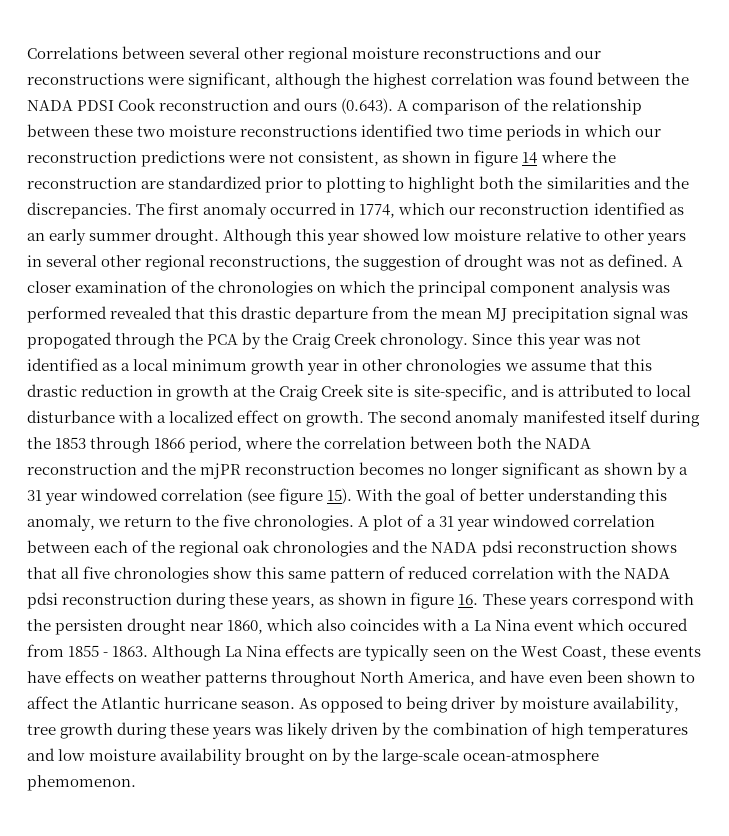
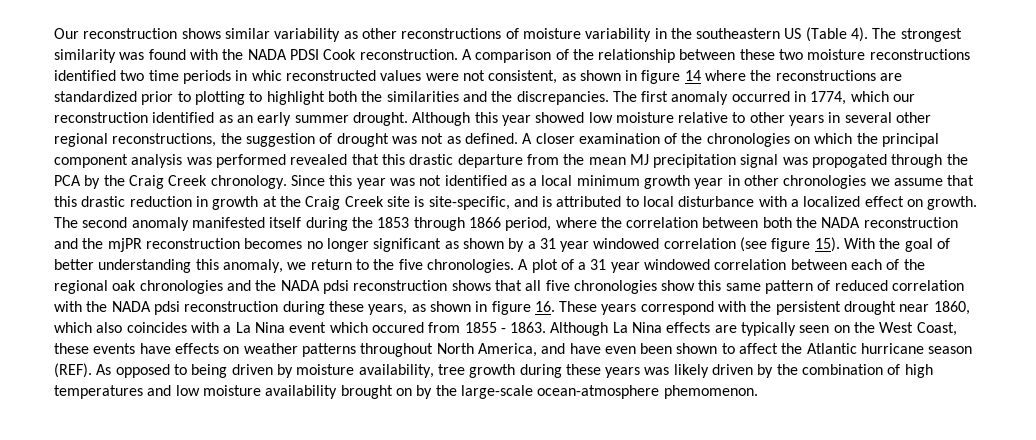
[27,46,602,63] [27,72,514,89] Correlations between several other regional moisture reconstructions and our reconstructions were significant, although the highest correlation -> [54,27,962,42] [54,49,116,63] Our reconstruction shows similar variability as other reconstructions of moisture variability in the southeastern US (Table 4). The strongest similarity
[597,72,661,85] between -> [189,49,218,60] with
[159,98,394,114] reconstruction and ours (0.643). -> [359,49,458,60] reconstruction.
[583,125,661,137] [27,150,226,167] which our reconstruction predictions -> [251,70,422,81] whic reconstructed values
[27,177,137,189] reconstruction -> [775,70,876,81] reconstructions
[55,619,124,635] persisten -> [775,301,841,315] persistent
[241,701,296,709] season. -> [928,346,973,354] [54,363,92,378] season (REF).
[451,696,496,709] driver -> [231,364,273,375] driven

